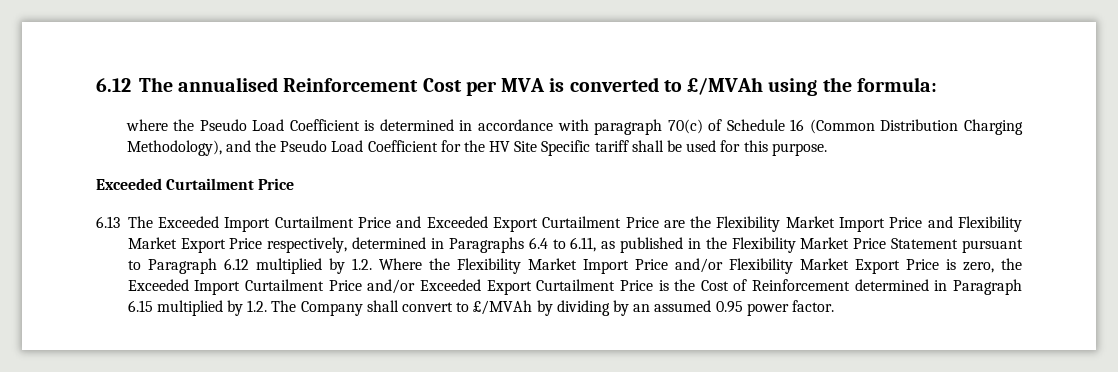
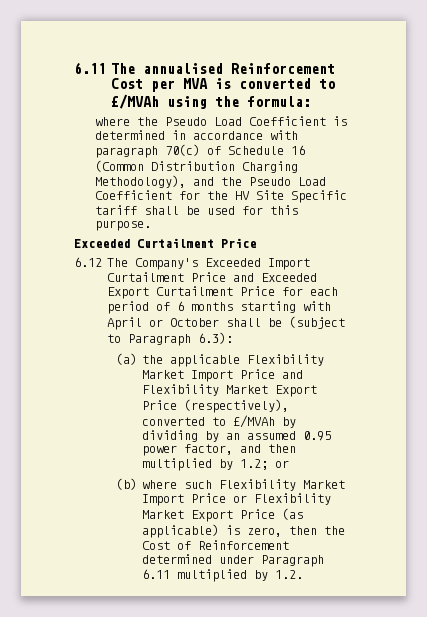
[96,78,131,92] 6.12 -> [74,62,106,74] 6.11
[96,216,153,228] 6.13 The -> [74,257,199,270] 6.12 The Company's
[663,216,712,228] are the -> [282,287,339,296] [107,301,332,314] [107,316,346,330] [107,332,234,346] [115,353,241,367] for each period of 6 months starting with April or October shall be (subject to Paragraph 6.3): // (a) the applicable
[267,237,1023,253] [127,258,1023,274] [127,279,1022,295] [127,300,454,316] respectively, determined in Paragraphs 6.4 to 6.11, as published in the Flexibility Market Price Statement pursuant to Paragraph 6.12 multiplied by 1.2. Where the Flexibility Market Import Price and/or Flexibility Market Export Price is zero, the Exceeded Import Curtailment Price and/or Exceeded Export Curtailment Price is the Cost of Reinforcement determined in Paragraph 6.15 multiplied by 1.2. The Company shall convert -> [184,399,290,413] [142,417,206,426] (respectively), converted
[791,300,834,312] factor. -> [184,444,297,455] [142,458,290,471] [115,478,346,491] [142,493,332,506] [142,508,304,522] [142,524,346,538] [142,540,290,550] [142,554,325,567] [142,569,304,582] factor, and then multiplied by 1.2; or // (b) where such Flexibility Market Import Price or Flexibility Market Export Price (as applicable) is zero, then the Cost of Reinforcement determined under Paragraph 6.11 multiplied by 1.2.

